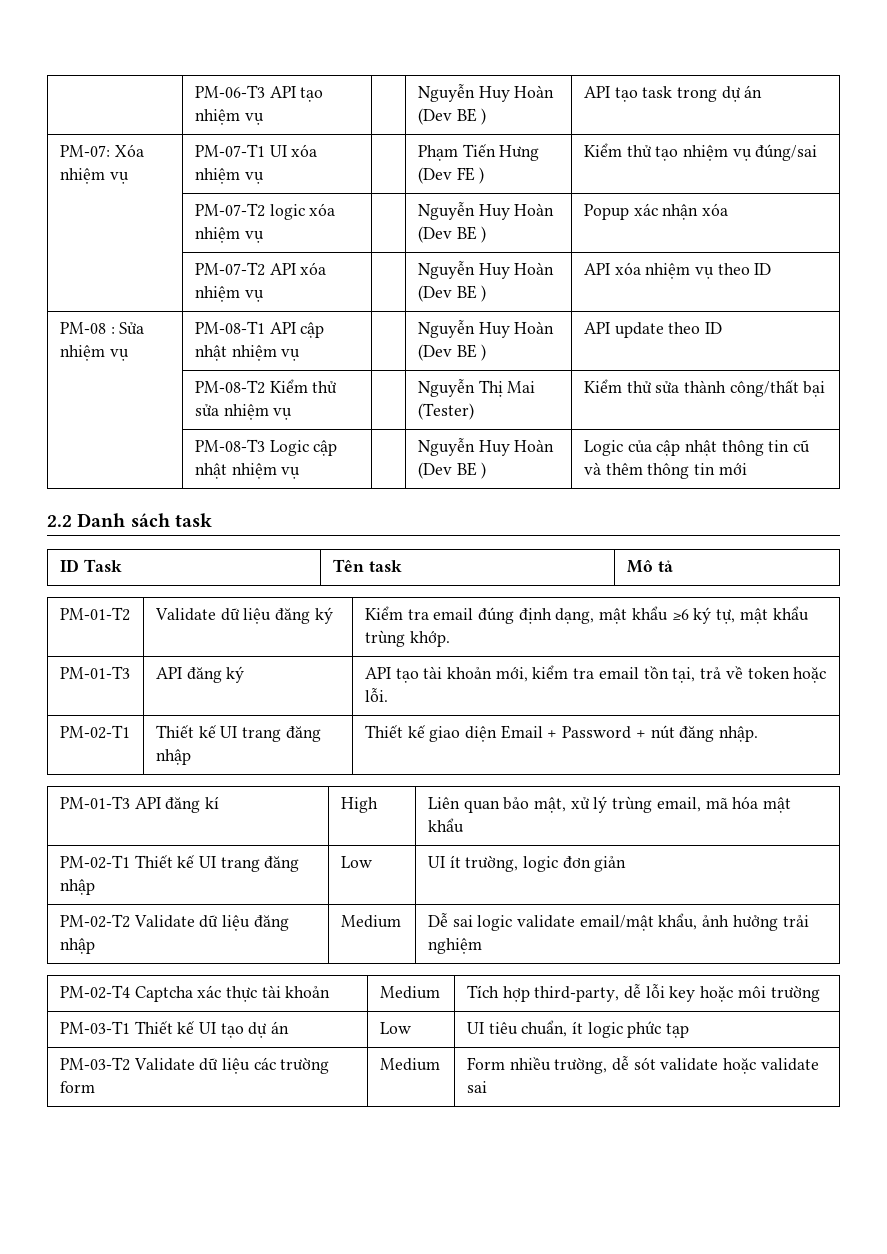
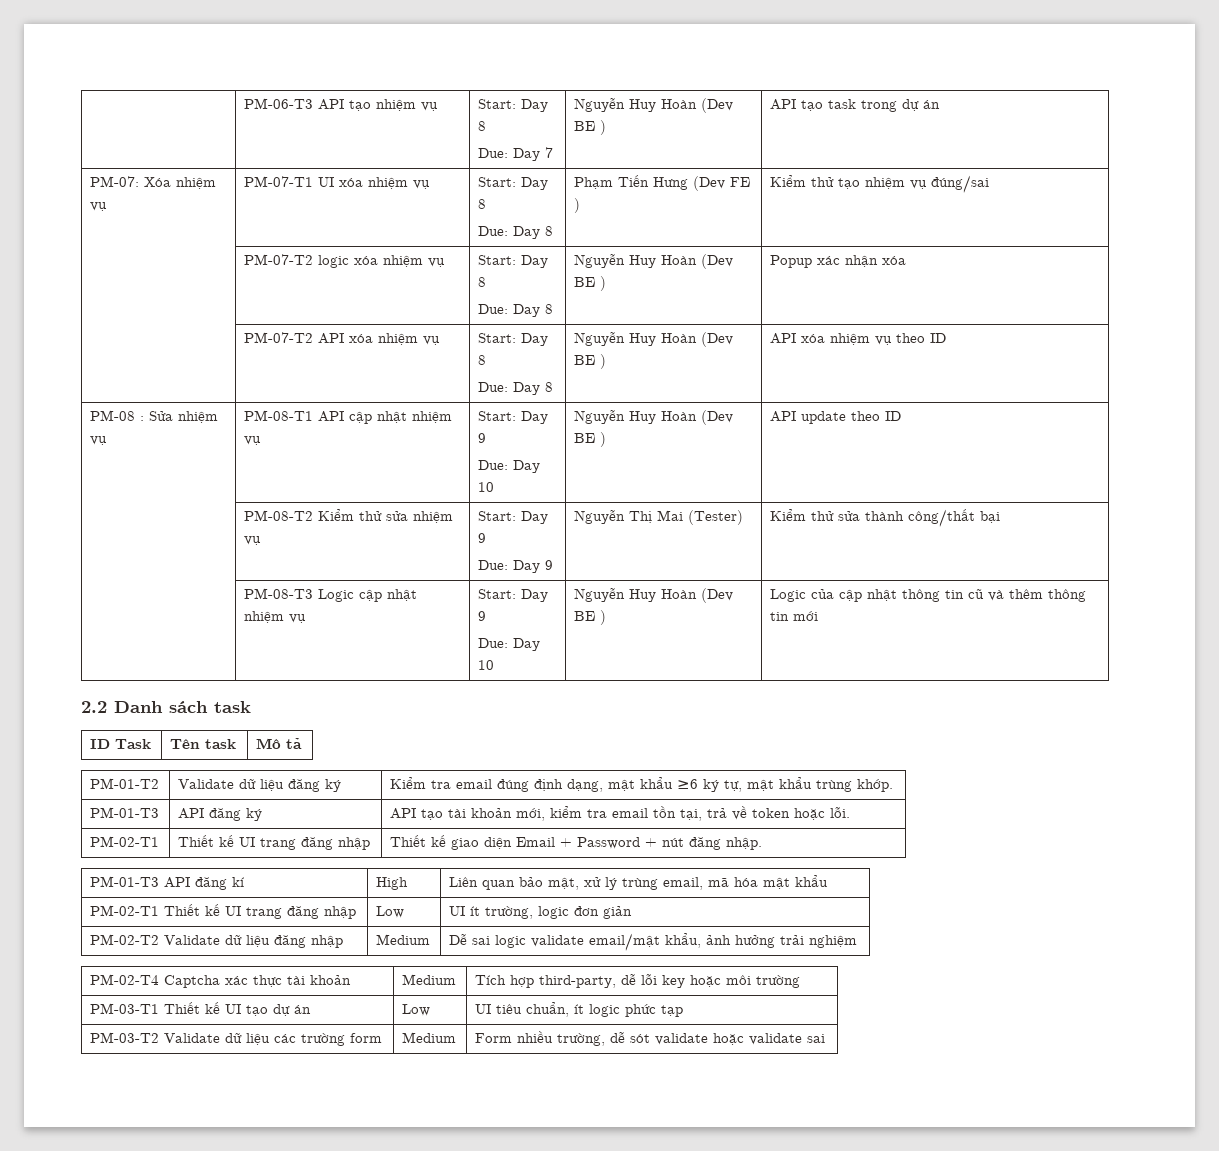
(264, 119) none -> [478,99,549,112] [478,121,487,131] [478,147,554,161] Start: Day 8 // Due: Day 7
(264, 178) none -> [478,177,549,190] [478,199,487,209] [478,226,554,239] Start: Day 8 // Due: Day 8
(264, 237) none -> [478,255,549,268] [478,277,487,287] [478,304,554,317] Start: Day 8 // Due: Day 8
(264, 296) none -> [478,333,549,346] [478,355,487,365] [478,382,554,395] Start: Day 8 // Due: Day 8
(301, 355) none -> [478,411,549,424] [478,433,487,443] [478,460,541,473] [478,482,495,492] Start: Day 9 // Due: Day 10
(293, 414) none -> [478,511,549,524] [478,533,487,543] [478,560,554,573] Start: Day 9 // Due: Day 9
(301, 473) none -> [478,589,549,602] [478,611,487,621] [478,638,541,651] [478,660,495,670] Start: Day 9 // Due: Day 10

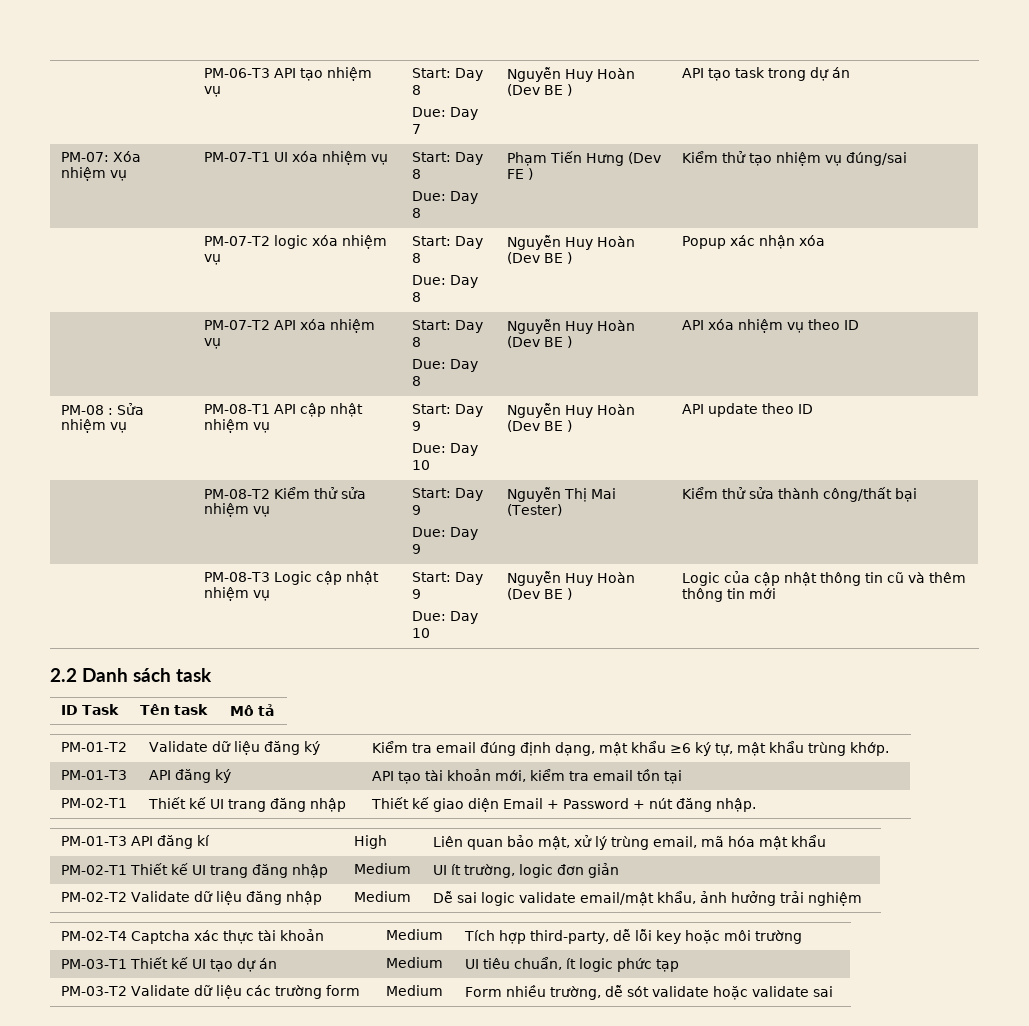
[680,806,851,821] tại, trả về token hoặc lỗi. -> [663,770,682,784] tại
[376,906,405,918] Low -> [353,863,411,874] Medium
[402,1004,431,1016] Low -> [385,957,443,968] Medium

